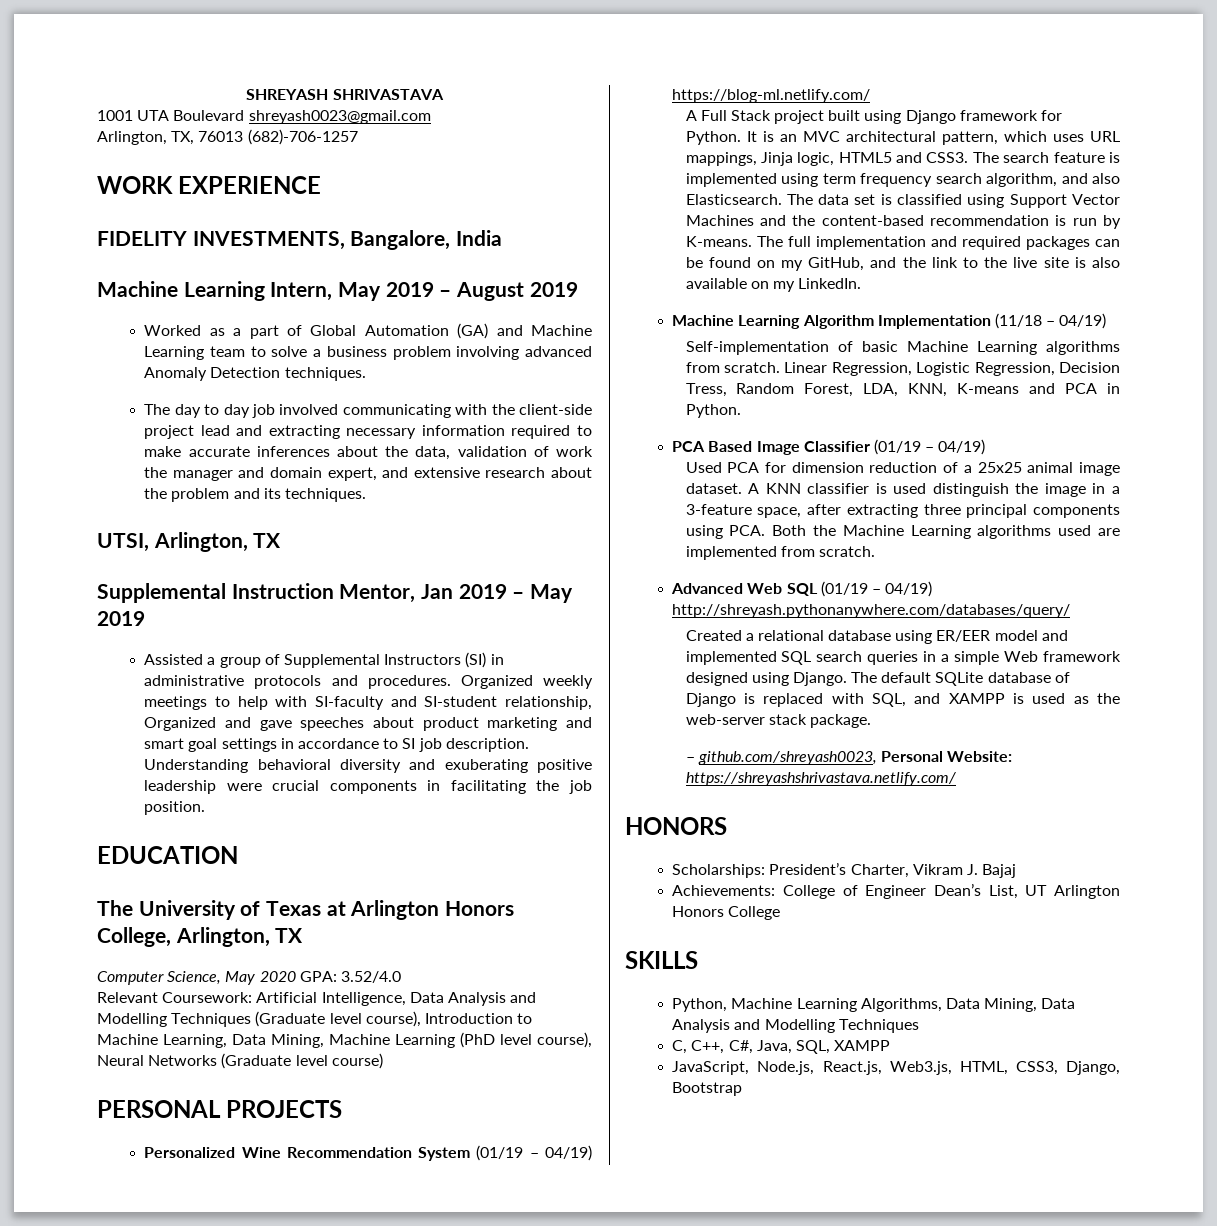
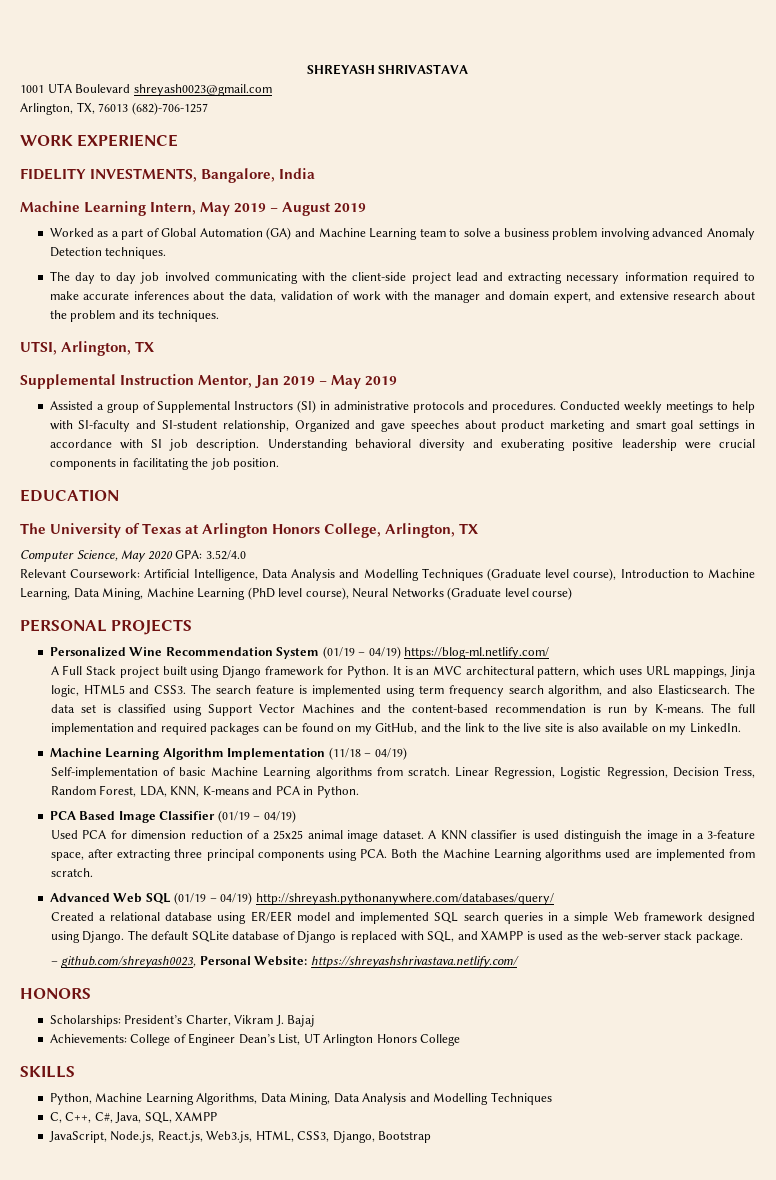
(594, 451) none -> [385,291,409,301] with
[460,675,533,689] Organized -> [560,401,621,410] Conducted
[383,738,399,749] to -> [119,439,143,449] with

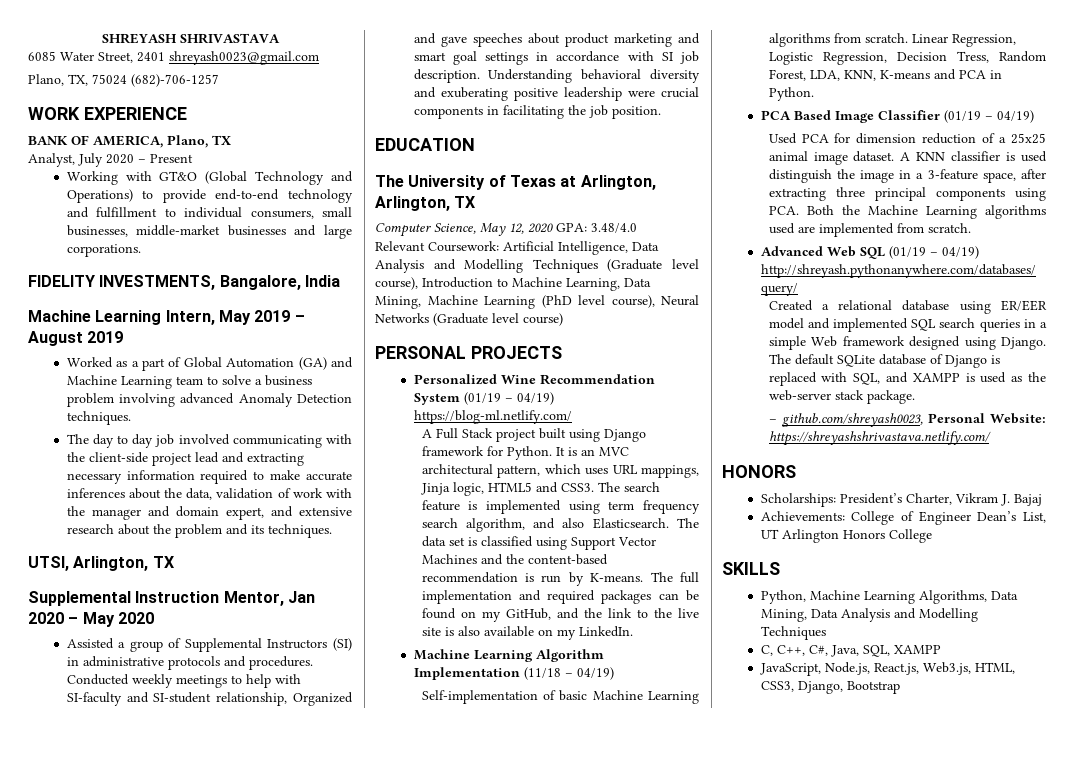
[20,83,272,96] [20,102,208,115] [20,134,179,147] 1001 UTA Boulevard shreyash0023@gmail.com // Arlington, TX, 76013 (682)-706-1257 // WORK EXPERIENCE -> [28,51,319,65] [28,74,219,87] [28,107,187,120] [28,135,231,148] [28,153,193,167] [66,171,353,185] [66,189,353,203] [66,207,352,219] [66,225,352,239] [66,244,141,257] 6085 Water Street, 2401 shreyash0023@gmail.com // Plano, TX, 75024 (682)-706-1257 // WORK EXPERIENCE // BANK OF AMERICA, Plano, TX // Analyst, July 2020 – Present // Working with GT&O (Global Technology and Operations) to provide end-to-end technology and fulfillment to individual consumers, small businesses, middle-market businesses and large corporations.
[283,376,316,386] 2019 -> [28,612,64,624] 2020
[365,376,398,386] 2019 -> [117,612,154,624] 2020
[202,523,382,538] Arlington Honors College, -> [580,175,656,190] Arlington,
(147, 556) none -> [509,223,524,234] 12,
[205,550,246,560] 3.52/4.0 -> [591,223,637,233] 3.48/4.0

